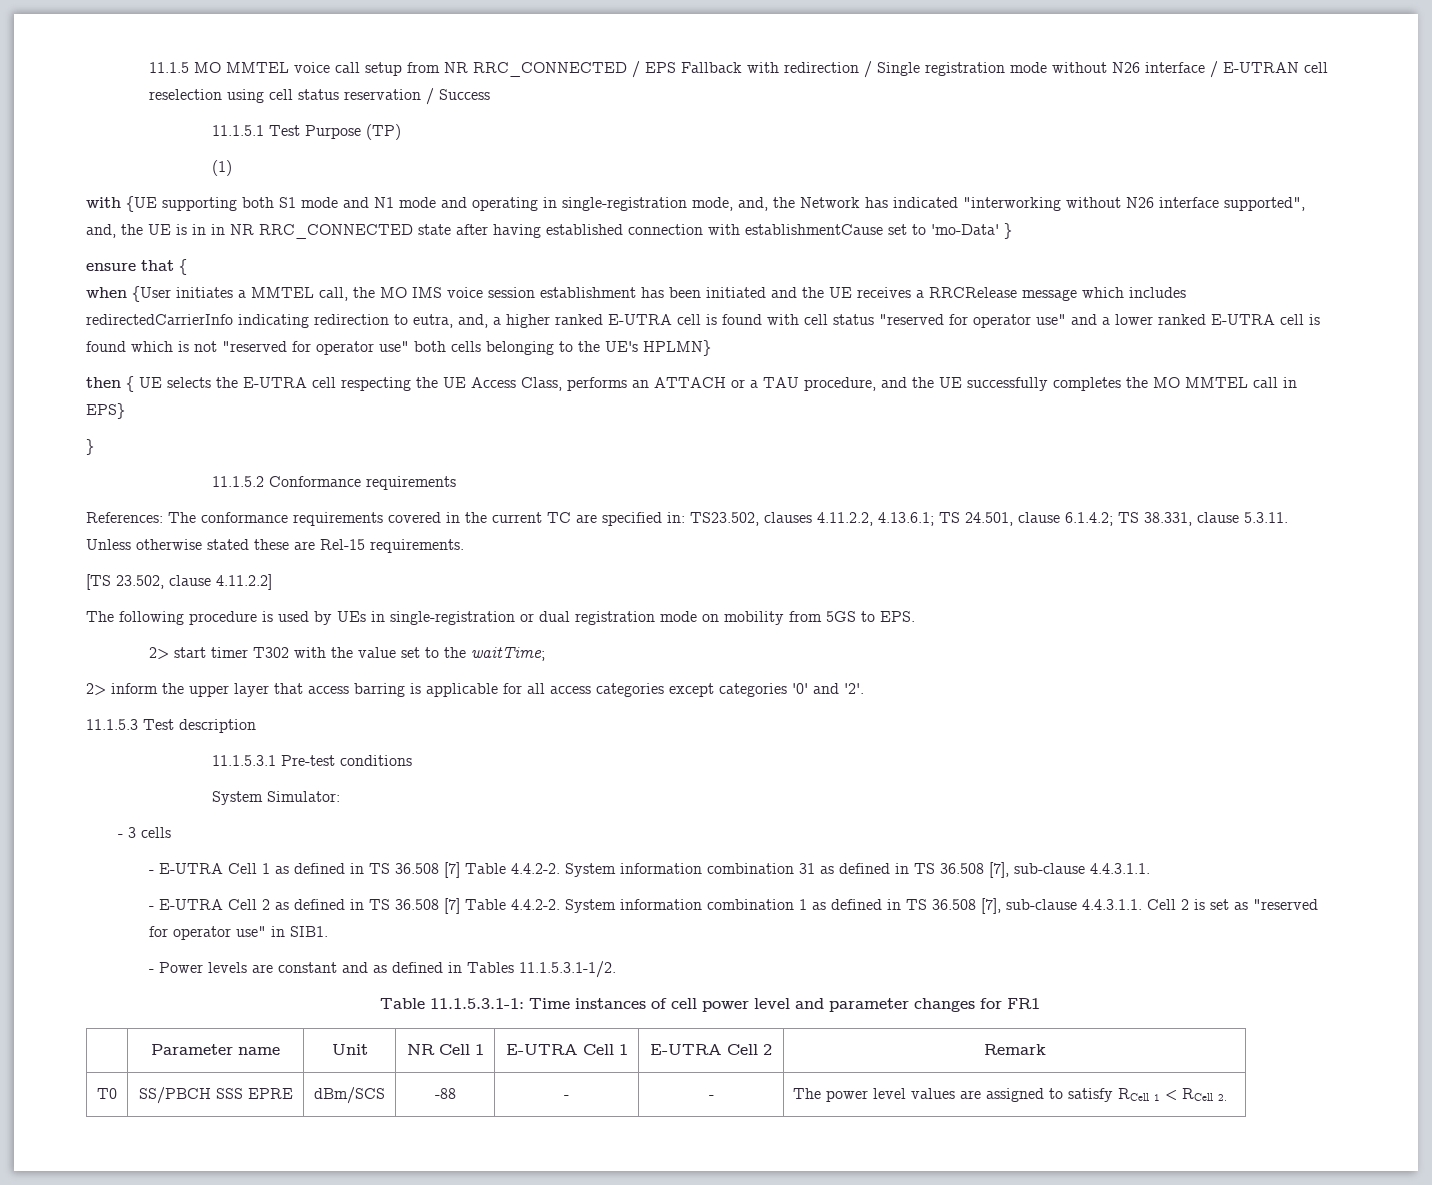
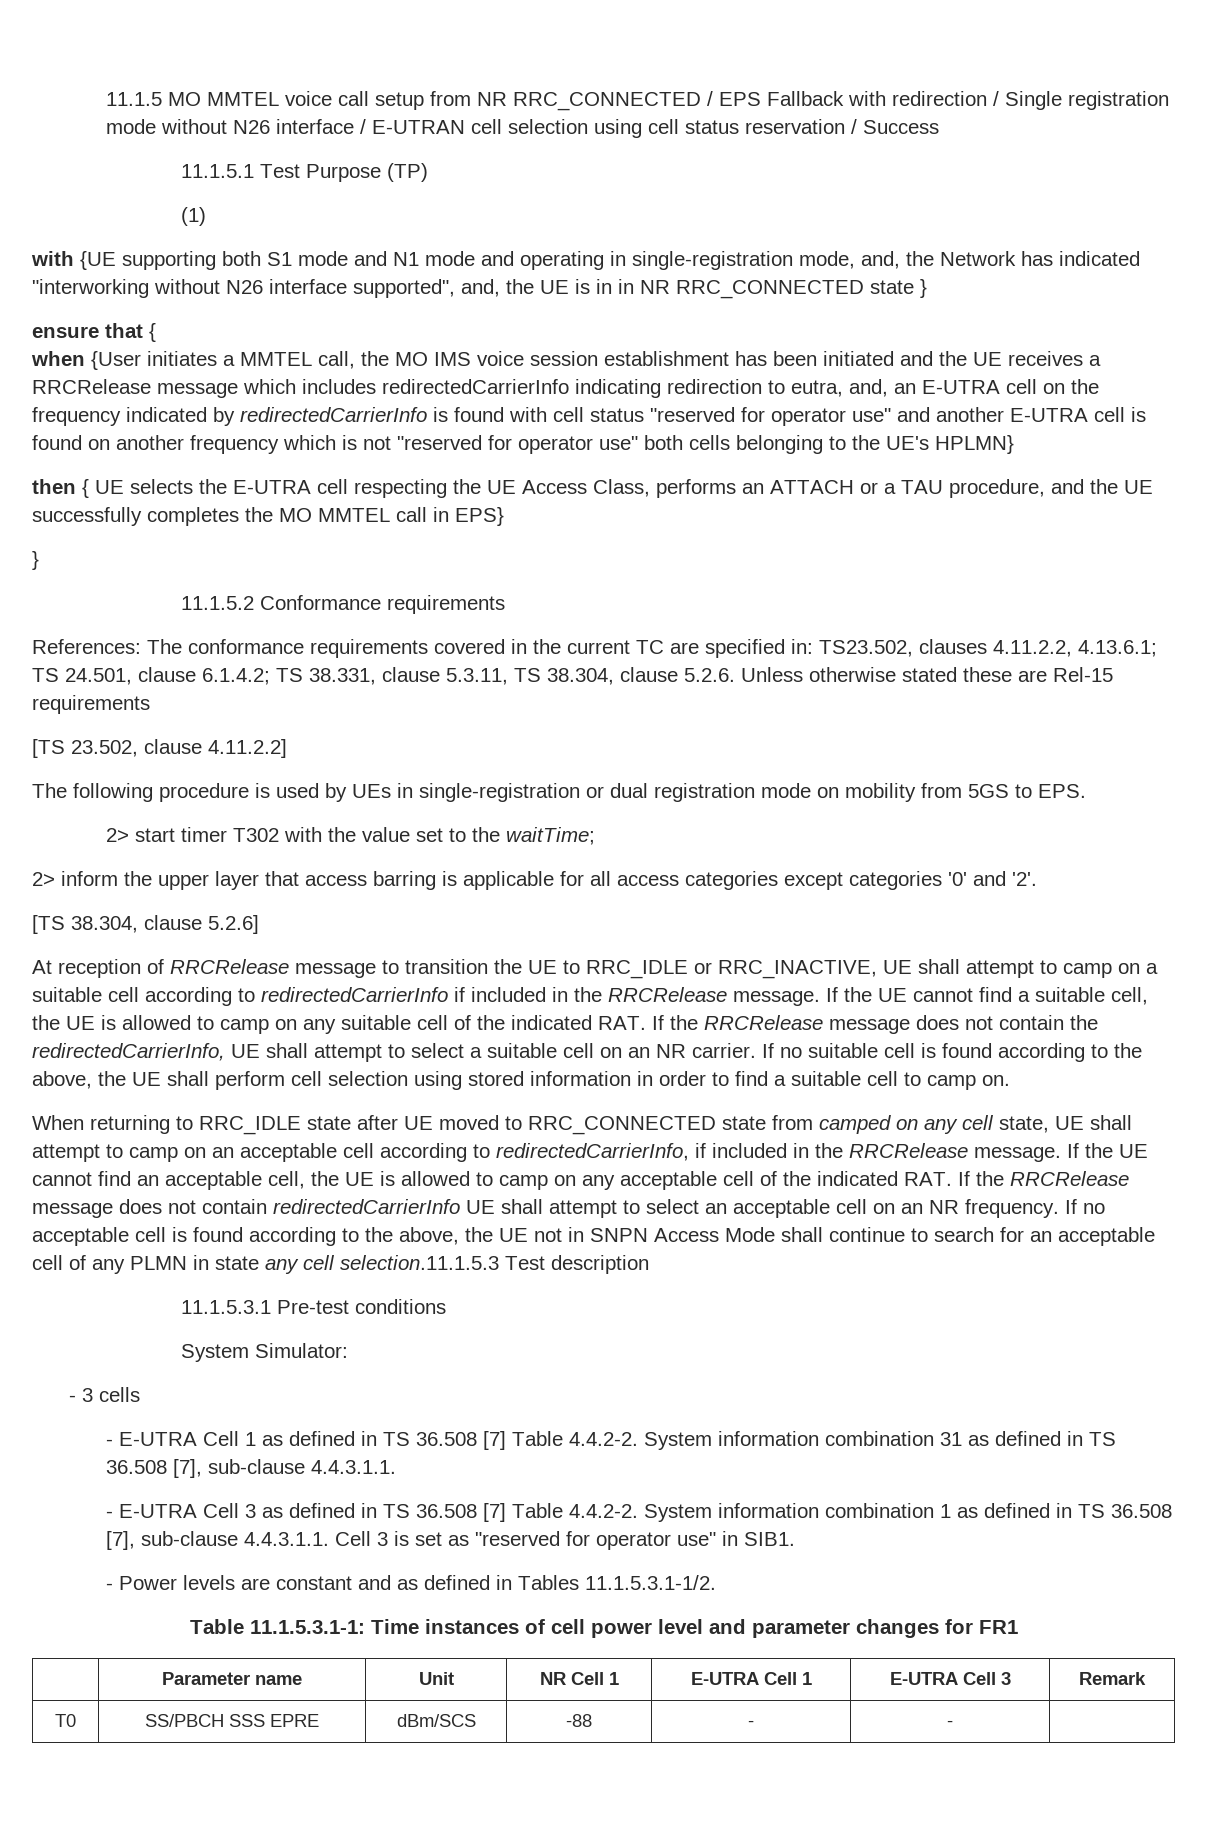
[149,89,223,100] reselection -> [508,119,589,134] selection
[456,224,999,238] after having established connection with establishmentCause set to 'mo-Data' -> (914, 287) none
[493,314,701,328] a higher ranked E-UTRA cell -> [894,379,1099,394] [32,407,427,426] an E-UTRA cell on the frequency indicated by redirectedCarrierInfo
[1102,314,1320,325] [86,341,126,352] a lower ranked E-UTRA cell is found -> [936,407,1146,422] [32,435,279,454] another E-UTRA cell is found on another frequency
[1244,512,1288,523] 5.3.11. -> [446,667,735,685] 5.3.11, TS 38.304, clause 5.2.6.
[370,539,464,553] requirements. -> [32,695,150,714] requirements
[86,719,138,730] 11.1.5.3 -> [32,915,259,934] [32,959,1158,979] [32,987,1148,1006] [32,1015,1098,1034] [32,1043,1142,1062] [32,1071,1010,1090] [32,1115,1132,1135] [32,1143,1148,1162] [32,1171,1129,1190] [32,1199,1105,1218] [32,1227,1155,1246] [32,1255,499,1274] [TS 38.304, clause 5.2.6] // At reception of RRCRelease message to transition the UE to RRC_IDLE or RRC_INACTIVE, UE shall attempt to camp on a suitable cell according to redirectedCarrierInfo if included in the RRCRelease message. If the UE cannot find a suitable cell, the UE is allowed to camp on any suitable cell of the indicated RAT. If the RRCRelease message does not contain the redirectedCarrierInfo, UE shall attempt to select a suitable cell on an NR carrier. If no suitable cell is found according to the above, the UE shall perform cell selection using stored information in order to find a suitable cell to camp on. // When returning to RRC_IDLE state after UE moved to RRC_CONNECTED state from camped on any cell state, UE shall attempt to camp on an acceptable cell according to redirectedCarrierInfo, if included in the RRCRelease message. If the UE cannot find an acceptable cell, the UE is allowed to camp on any acceptable cell of the indicated RAT. If the RRCRelease message does not contain redirectedCarrierInfo UE shall attempt to select an acceptable cell on an NR frequency. If no acceptable cell is found according to the above, the UE not in SNPN Access Mode shall continue to search for an acceptable cell of any PLMN in state any cell selection.11.1.5.3
[262,899,271,910] 2 -> [245,1504,257,1518] 3
[1181,899,1190,910] 2 -> [377,1532,389,1546] 3
[763,1044,772,1055] 2 -> [1000,1672,1011,1685] 3
[793,1088,1228,1102] The power level values are assigned to satisfy RCell 1 < RCell 2. -> (953, 1723) none

